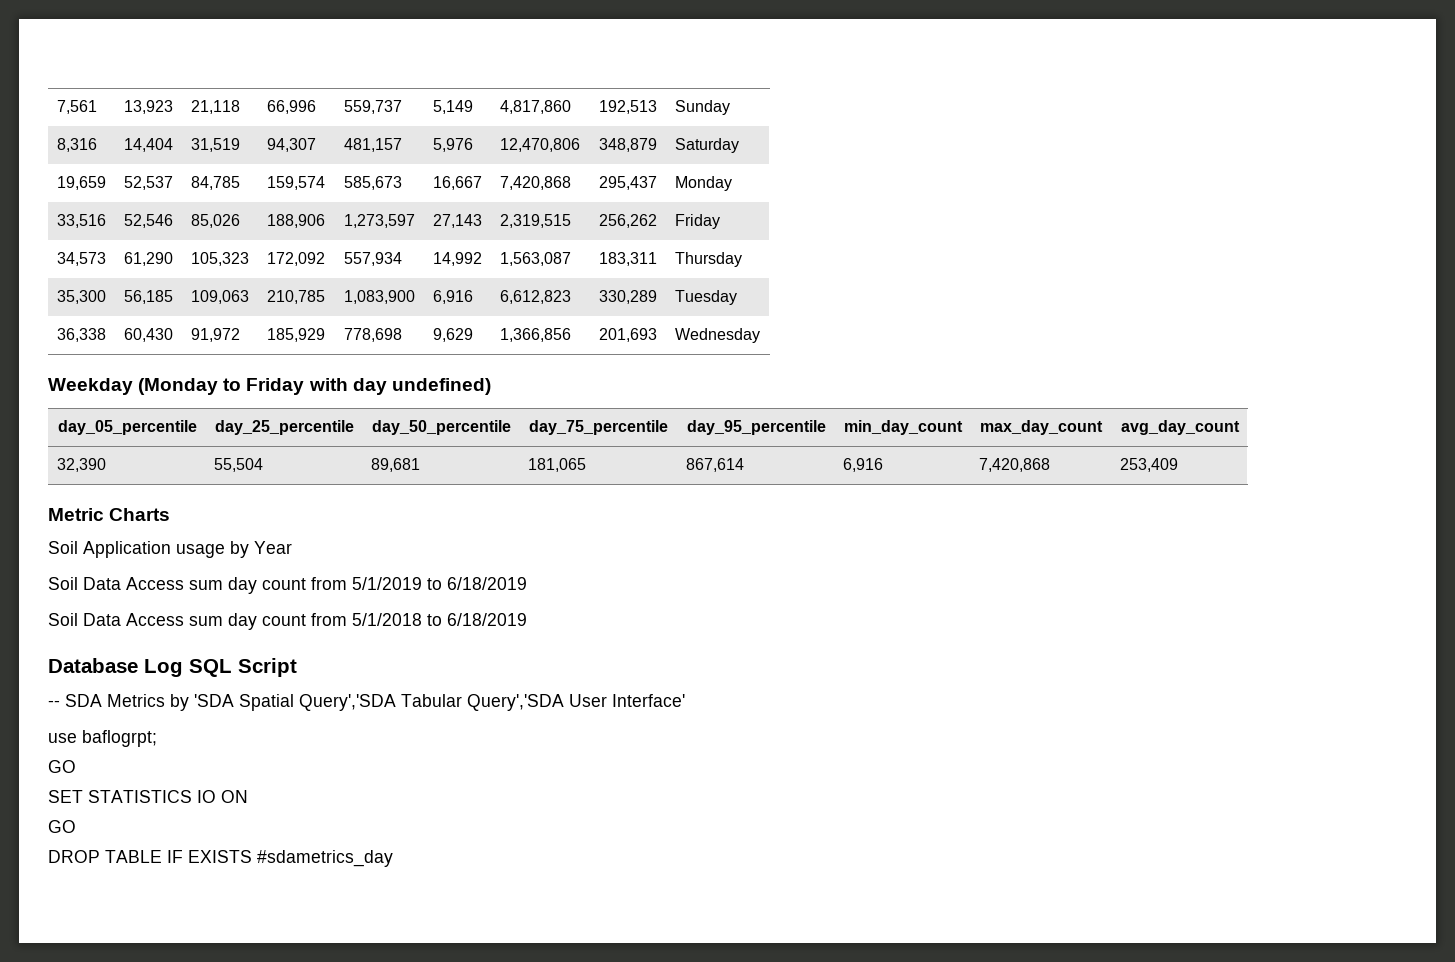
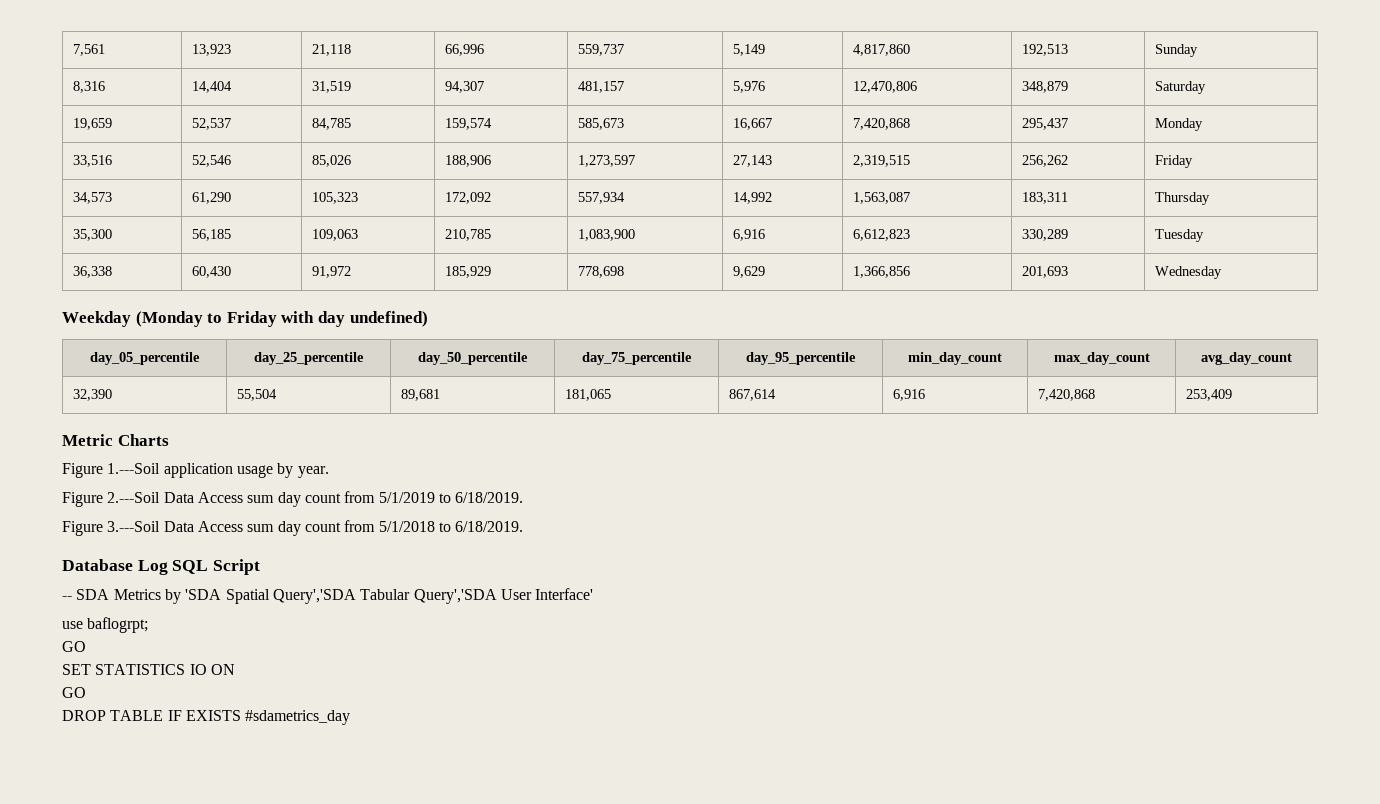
[48,541,292,558] [48,577,78,590] Soil Application usage by Year // Soil -> [62,463,329,478] [62,492,161,507] Figure 1.---Soil application usage by year. // Figure 2.---Soil
[447,577,527,590] [48,613,78,626] 6/18/2019 // Soil -> [455,492,524,503] [62,521,161,536] 6/18/2019. // Figure 3.---Soil
[447,613,527,626] 6/18/2019 -> [455,521,524,532] 6/18/2019.

